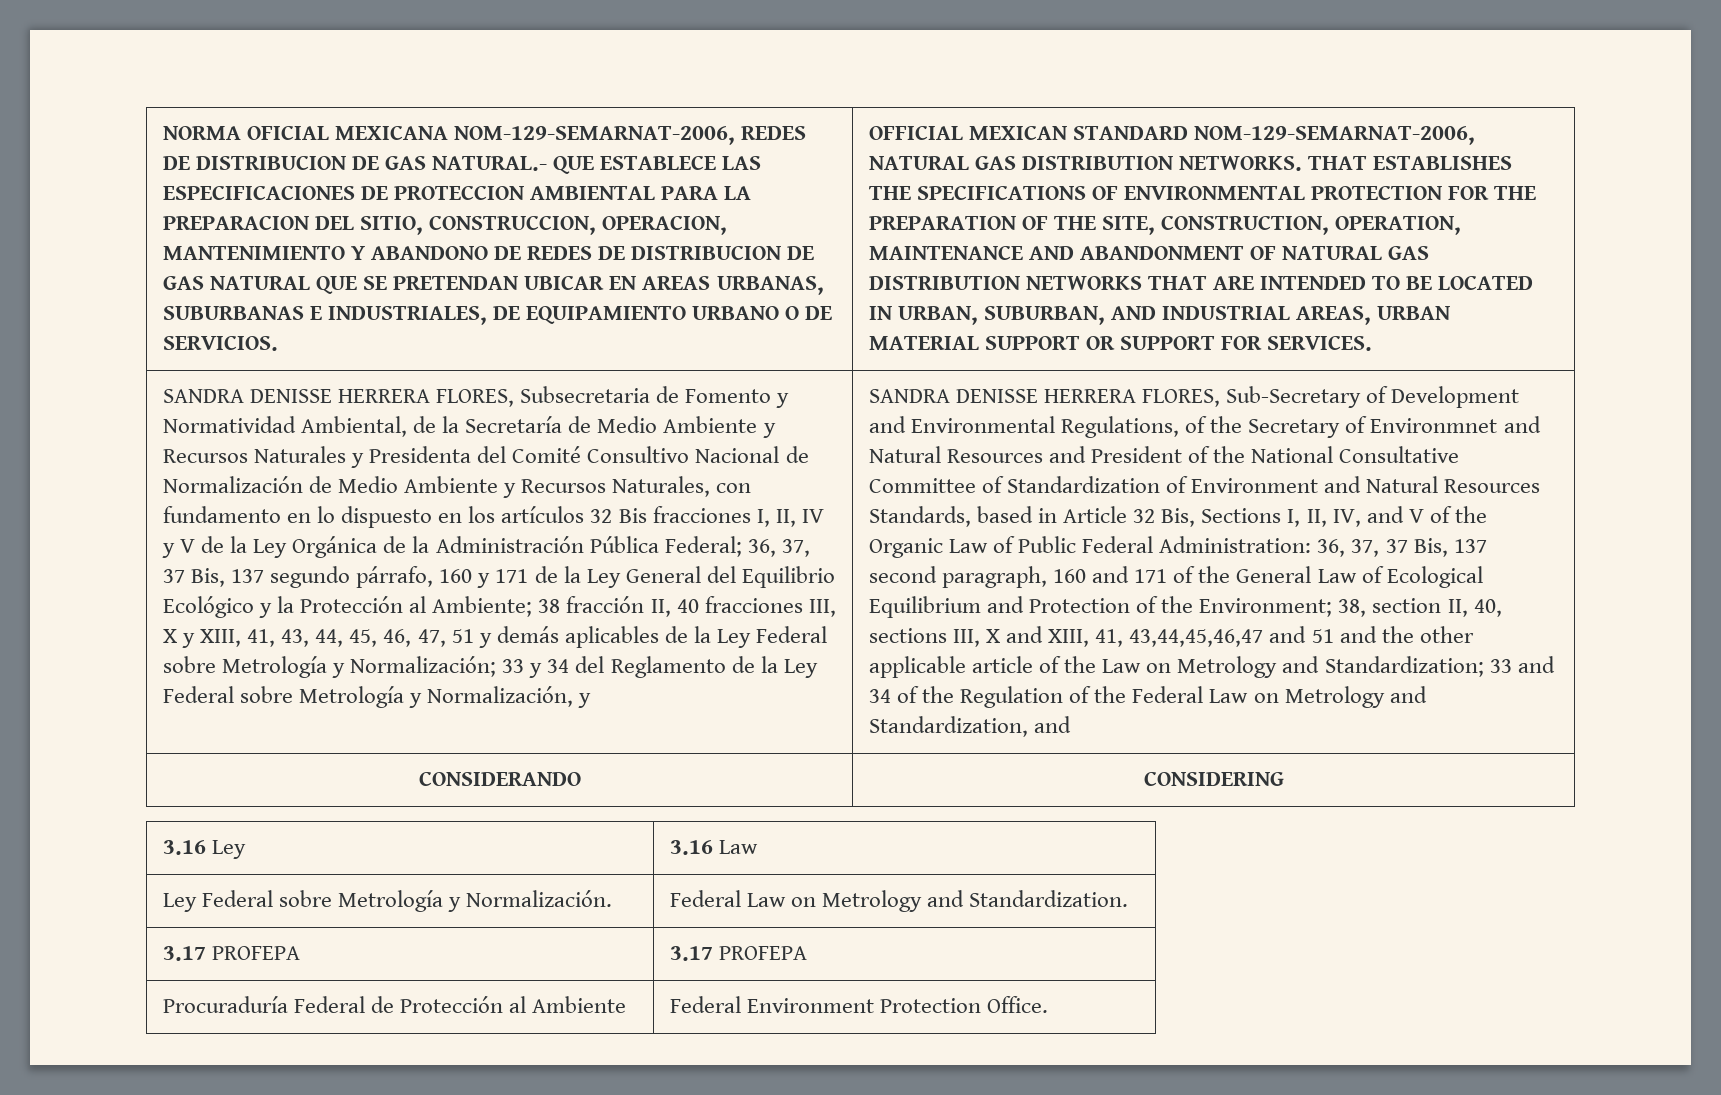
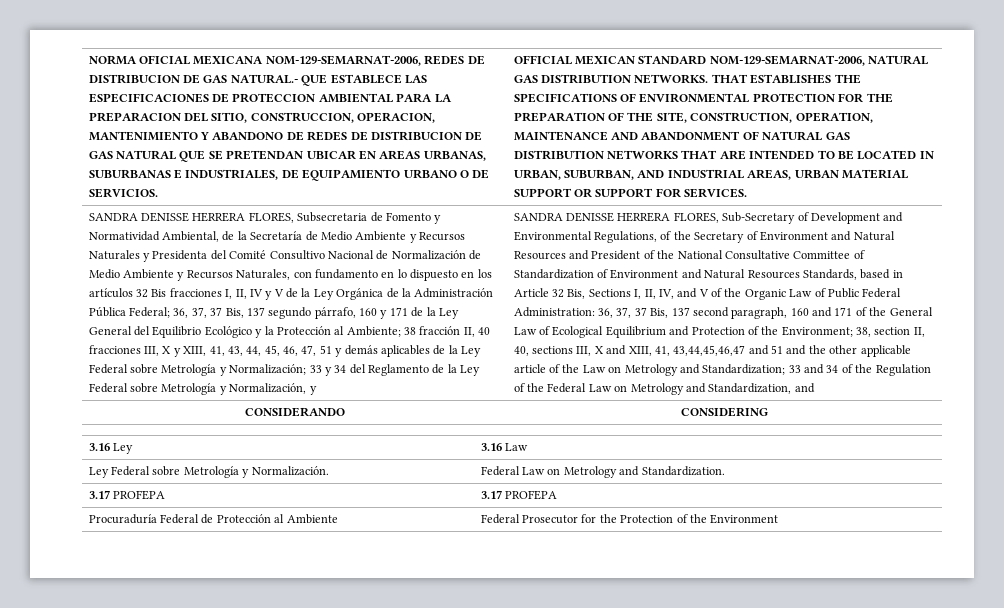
[1370,418,1498,433] Environmnet -> [759,231,828,241] Environment
[747,996,1049,1013] Environment Protection Office. -> [521,514,779,524] Prosecutor for the Protection of the Environment

